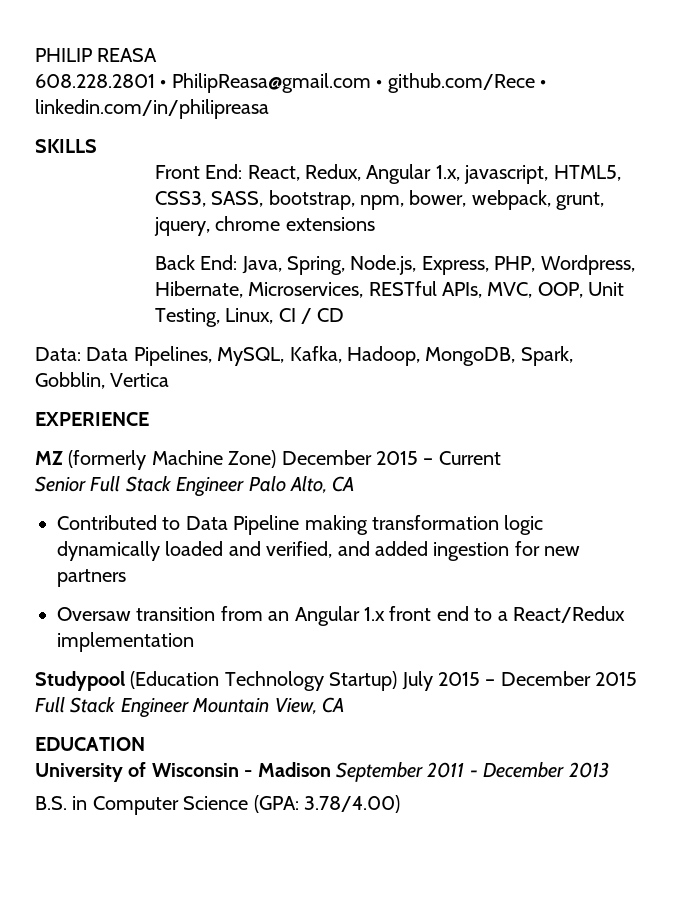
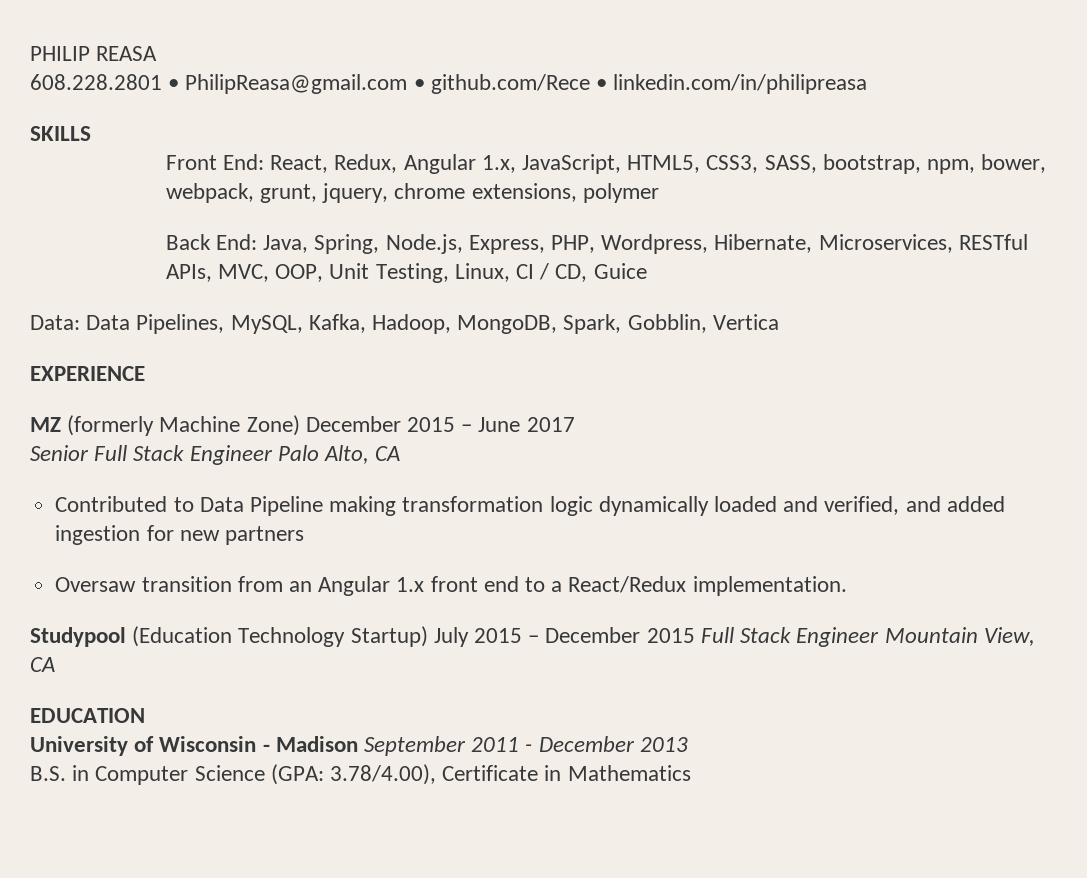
[464,165,549,184] javascript, -> [521,154,621,174] JavaScript,
[285,217,375,231] extensions -> [471,183,659,203] extensions, polymer
[317,308,345,322] CD -> [555,263,647,282] CD, Guice
[438,451,501,465] Current -> [478,417,575,432] June 2017
[57,632,194,652] implementation -> [692,576,847,596] implementation.
[303,795,400,813] 3.78/4.00) -> [330,764,691,785] 3.78/4.00), Certificate in Mathematics

